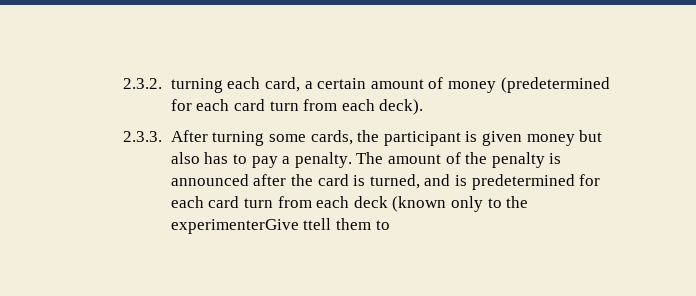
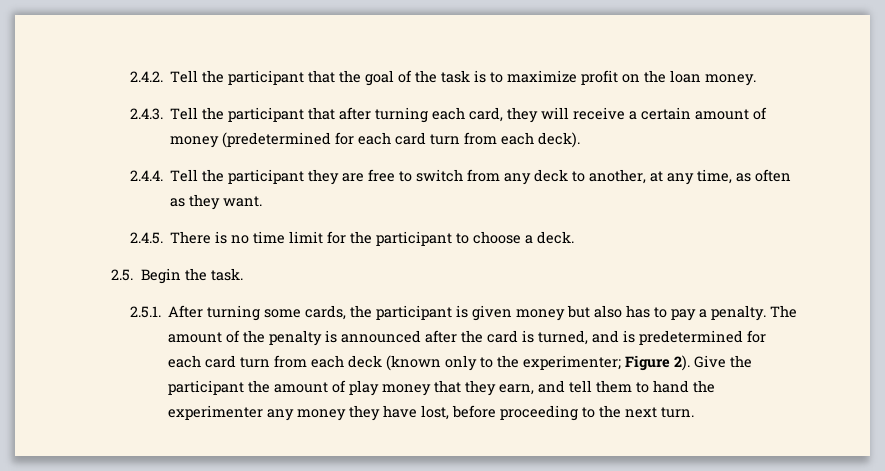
[123,77,300,93] 2.3.2. turning each card, -> [129,70,756,86] [129,107,625,123] 2.4.2. Tell the participant that the goal of the task is to maximize profit on the loan money. // 2.4.3. Tell the participant that after turning each card, they will receive
[123,131,163,142] 2.3.3. -> [129,169,791,185] [169,194,262,210] [129,231,574,246] [111,268,243,284] [129,306,161,318] 2.4.4. Tell the participant they are free to switch from any deck to another, at any time, as often as they want. // 2.4.5. There is no time limit for the participant to choose a deck. // 2.5. Begin the task. // 2.5.1.
[170,218,390,234] experimenterGive ttell them to -> [522,355,752,371] [167,380,715,396] [167,405,694,421] experimenter; Figure 2). Give the participant the amount of play money that they earn, and tell them to hand the experimenter any money they have lost, before proceeding to the next turn.

